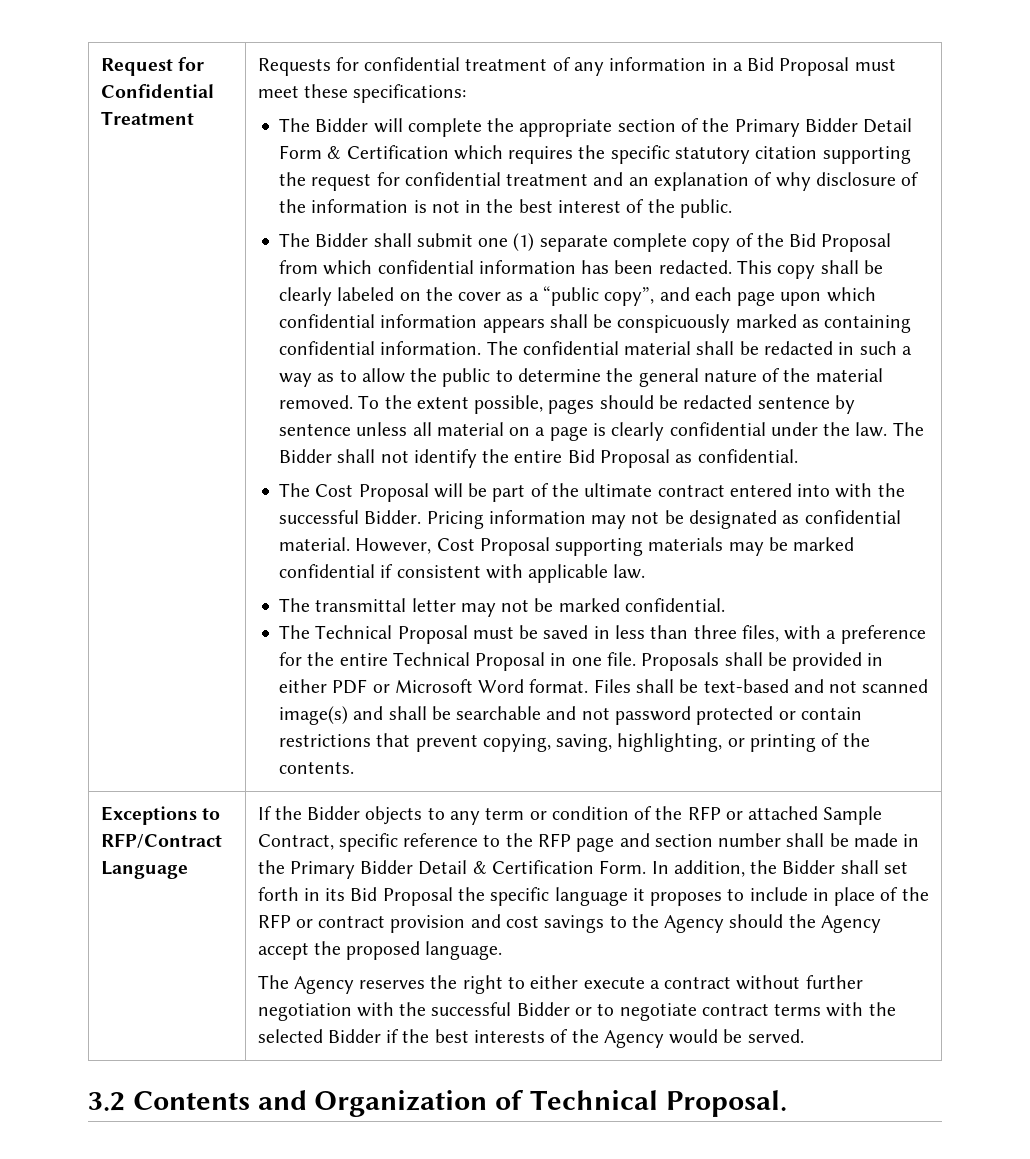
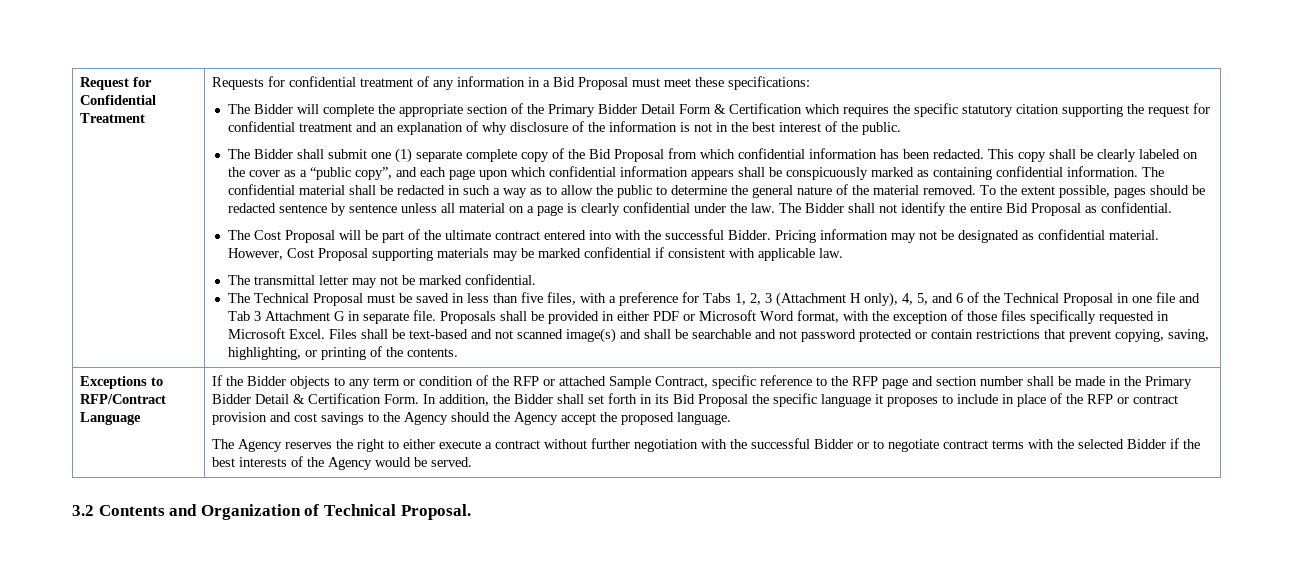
[693,625,737,639] three -> [520,292,543,303] five
[307,652,602,671] the entire Technical Proposal in one -> [702,292,1200,307] [227,311,409,324] Tabs 1, 2, 3 (Attachment H only), 4, 5, and 6 of the Technical Proposal in one file and Tab 3 Attachment G in separate
[529,679,589,693] format. -> [796,310,1169,324] [227,328,325,339] format, with the exception of those files specifically requested in Microsoft Excel.

